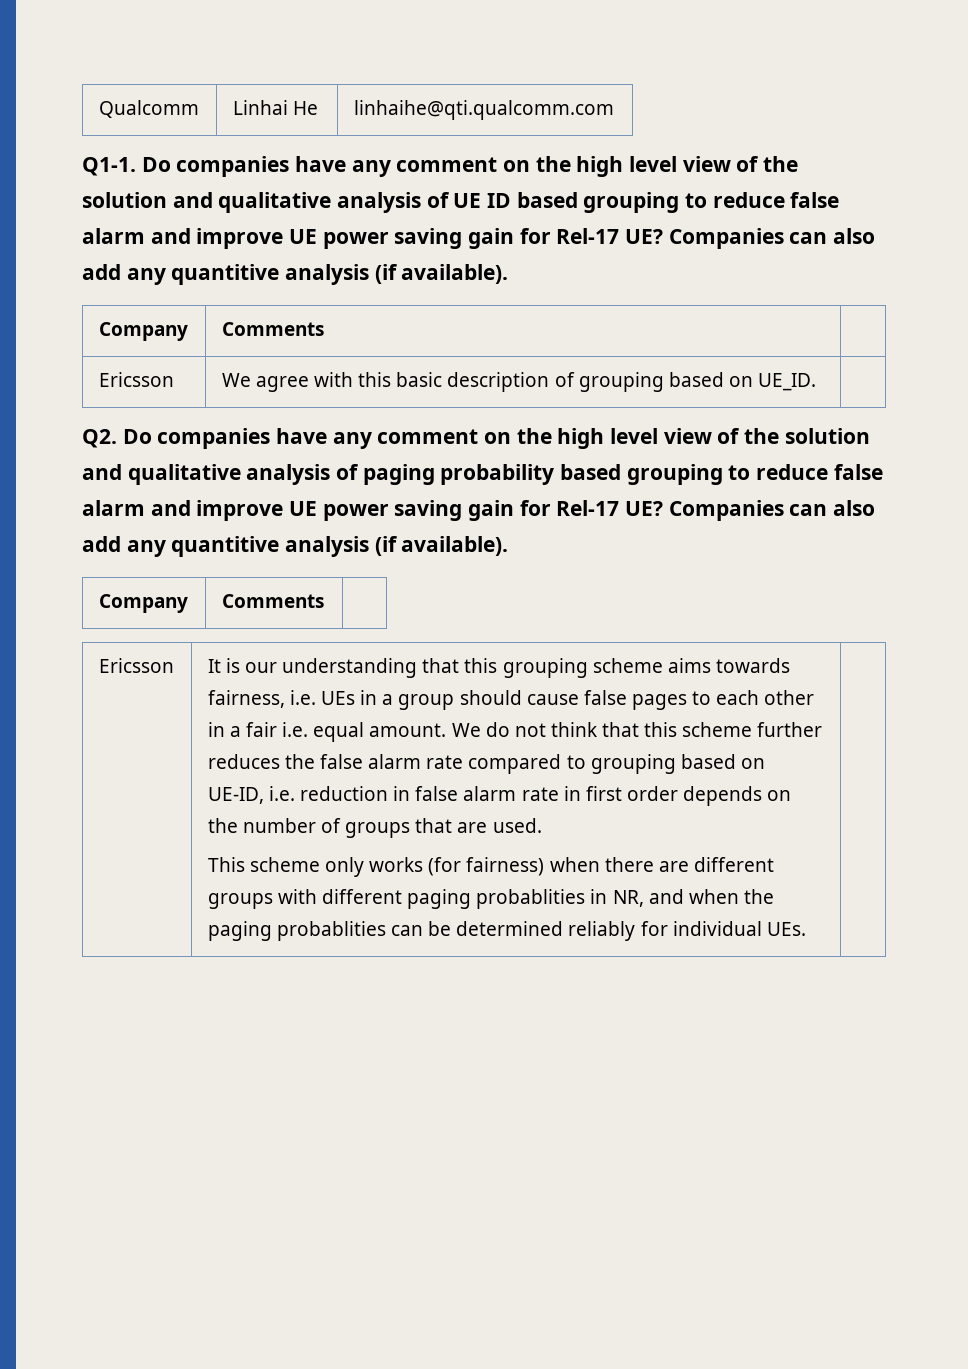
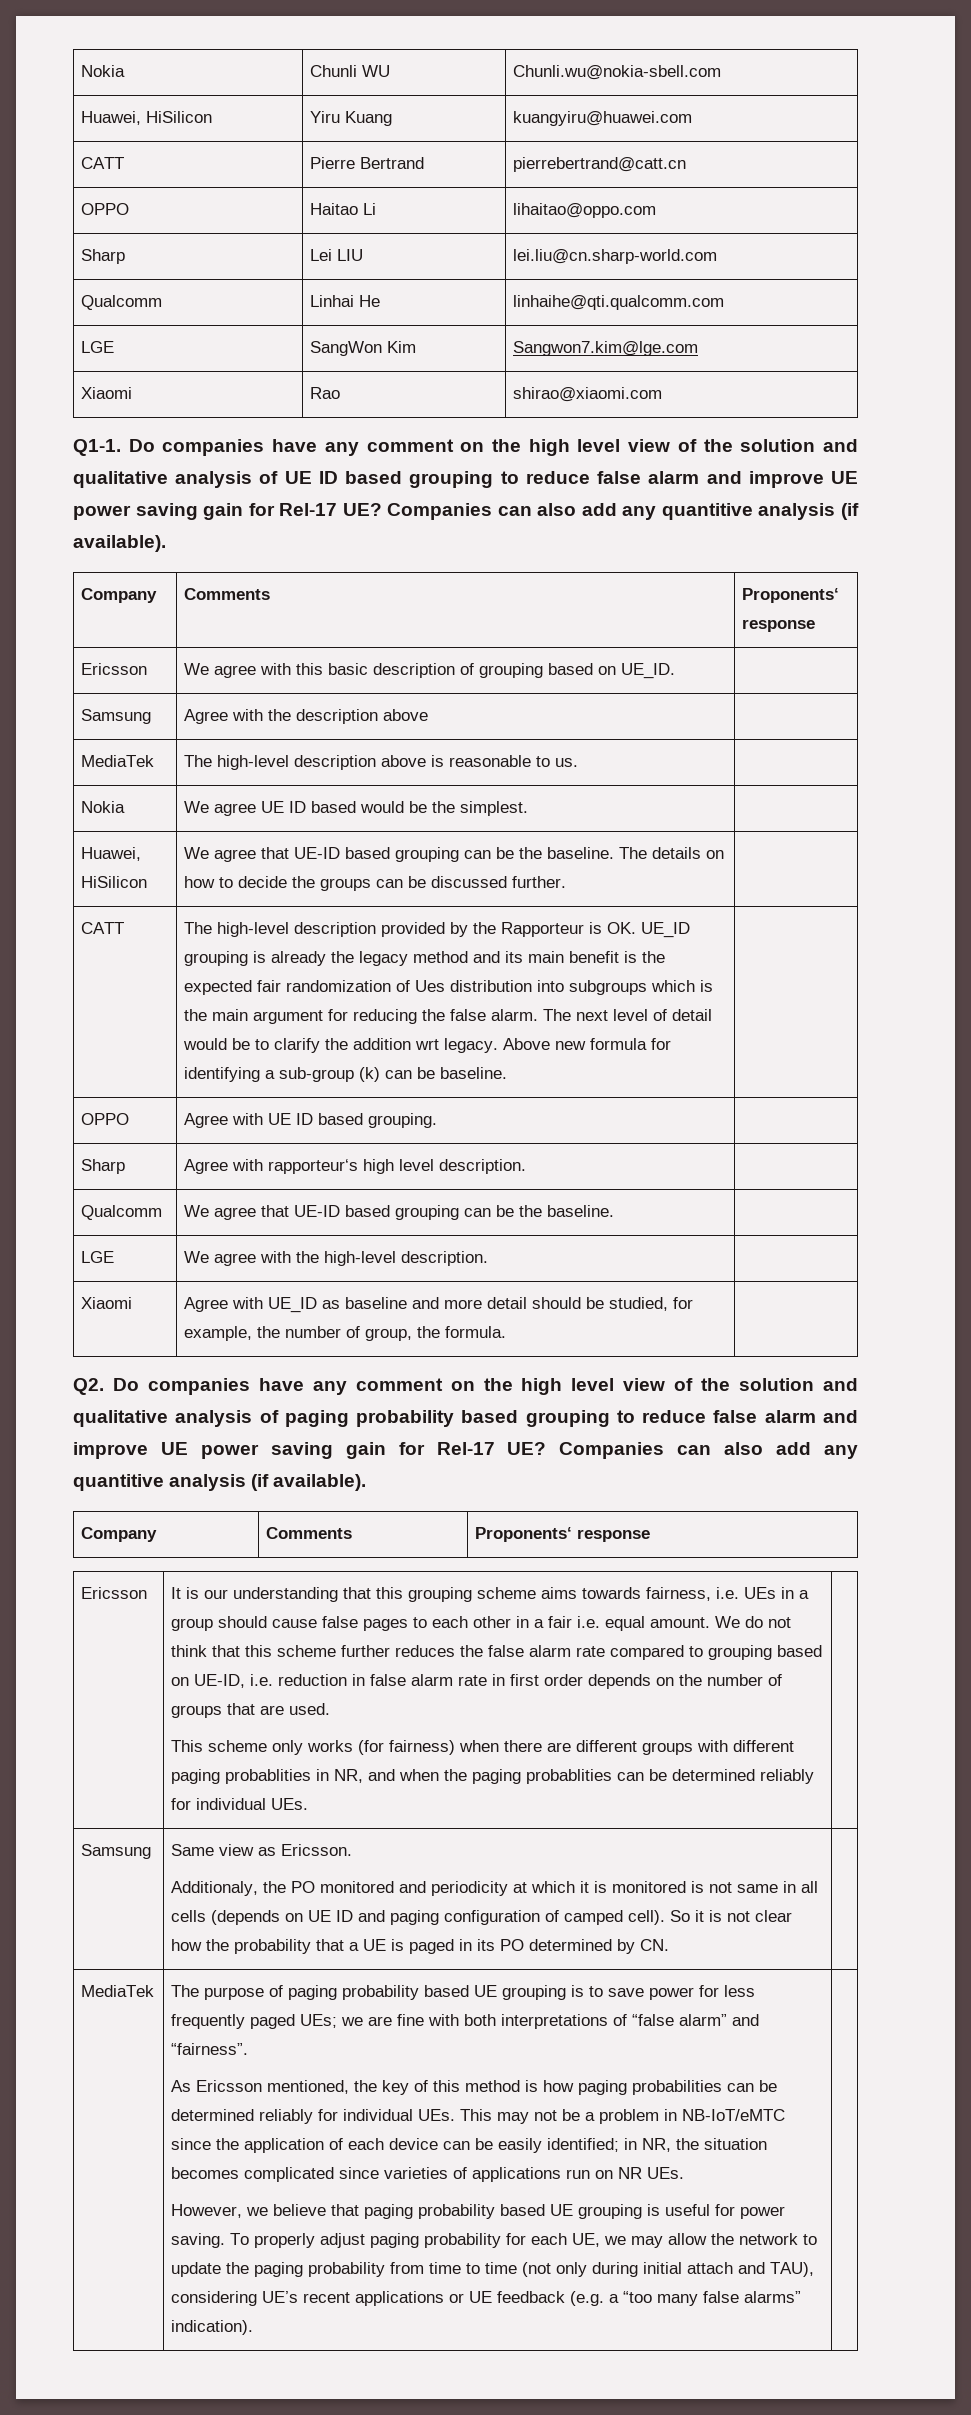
[98,100,199,118] [232,100,318,115] [353,100,614,120] Qualcomm | Linhai He | linhaihe@qti.qualcomm.com -> [81,65,126,77] [310,65,391,77] [513,65,722,80] [81,111,213,125] [310,111,393,126] [513,111,693,126] [81,157,125,169] [310,157,425,169] [513,157,687,172] [81,203,130,215] [310,203,377,215] [513,203,657,218] [81,249,126,264] [310,249,364,261] [513,249,718,264] [81,295,163,310] [310,295,381,307] [513,295,725,310] [81,341,115,353] [310,341,417,356] [513,341,699,356] [81,387,133,399] [310,387,341,399] [513,387,663,402] Nokia | Chunli WU | Chunli.wu@nokia-sbell.com // Huawei, HiSilicon | Yiru Kuang | kuangyiru@huawei.com // CATT | Pierre Bertrand | pierrebertrand@catt.cn // OPPO | Haitao Li | lihaitao@oppo.com // Sharp | Lei LIU | lei.liu@cn.sharp-world.com // Qualcomm | Linhai He | linhaihe@qti.qualcomm.com // LGE | SangWon Kim | Sangwon7.kim@lge.com // Xiaomi | Rao | shirao@xiaomi.com
(324, 329) none -> [742,588,840,603] [742,619,816,632] Proponents‘ response
(817, 382) none -> [81,709,152,724] [184,709,429,724] [81,755,155,767] [184,755,579,770] [81,801,126,813] [184,801,529,816] [81,847,142,861] [81,876,148,888] [184,847,725,862] [184,876,567,891] [81,922,125,934] [184,922,691,938] [184,951,666,966] [184,980,714,995] [184,1009,713,1024] [183,1038,672,1053] [184,1067,508,1082] [81,1113,130,1125] [184,1113,438,1128] [81,1159,126,1174] [184,1159,527,1174] [81,1205,163,1220] [184,1205,615,1220] [81,1251,115,1263] [184,1251,489,1266] [81,1297,133,1309] [184,1297,694,1313] [184,1326,507,1341] // Samsung | Agree with the description above | // MediaTek | The high-level description above is reasonable to us. | // Nokia | We agree UE ID based would be the simplest. | // Huawei, HiSilicon | We agree that UE-ID based grouping can be the baseline. The details on how to decide the groups can be discussed further. | // CATT | The high-level description provided by the Rapporteur is OK. UE_ID grouping is already the legacy method and its main benefit is the expected fair randomization of Ues distribution into subgroups which is the main argument for reducing the false alarm. The next level of detail would be to clarify the addition wrt legacy. Above new formula for identifying a sub-group (k) can be baseline. | // OPPO | Agree with UE ID based grouping. | // Sharp | Agree with rapporteur‘s high level description. | // Qualcomm | We agree that UE-ID based grouping can be the baseline. | // LGE | We agree with the high-level description. | // Xiaomi | Agree with UE_ID as baseline and more detail should be studied, for example, the number of group, the formula. |
(324, 601) none -> [475,1527,651,1542] Proponents‘ response
(806, 929) none -> [81,1844,152,1859] [171,1844,353,1856] [171,1881,819,1896] [171,1910,793,1925] [171,1939,670,1954] [81,1985,155,1997] [171,1985,756,2000] [171,2014,760,2029] [171,2043,249,2055] [171,2080,778,2095] [171,2109,786,2124] [171,2138,768,2153] [171,2167,685,2182] [171,2204,786,2219] [171,2233,818,2248] [171,2262,815,2277] [171,2291,802,2306] [171,2320,254,2335] // Samsung | Same view as Ericsson. // Additionaly, the PO monitored and periodicity at which it is monitored is not same in all cells (depends on UE ID and paging configuration of camped cell). So it is not clear how the probability that a UE is paged in its PO determined by CN. | // MediaTek | The purpose of paging probability based UE grouping is to save power for less frequently paged UEs; we are fine with both interpretations of “false alarm” and “fairness”. // As Ericsson mentioned, the key of this method is how paging probabilities can be determined reliably for individual UEs. This may not be a problem in NB-IoT/eMTC since the application of each device can be easily identified; in NR, the situation becomes complicated since varieties of applications run on NR UEs. // However, we believe that paging probability based UE grouping is useful for power saving. To properly adjust paging probability for each UE, we may allow the network to update the paging probability from time to time (not only during initial attach and TAU), considering UE’s recent applications or UE feedback (e.g. a “too many false alarms” indication). |

